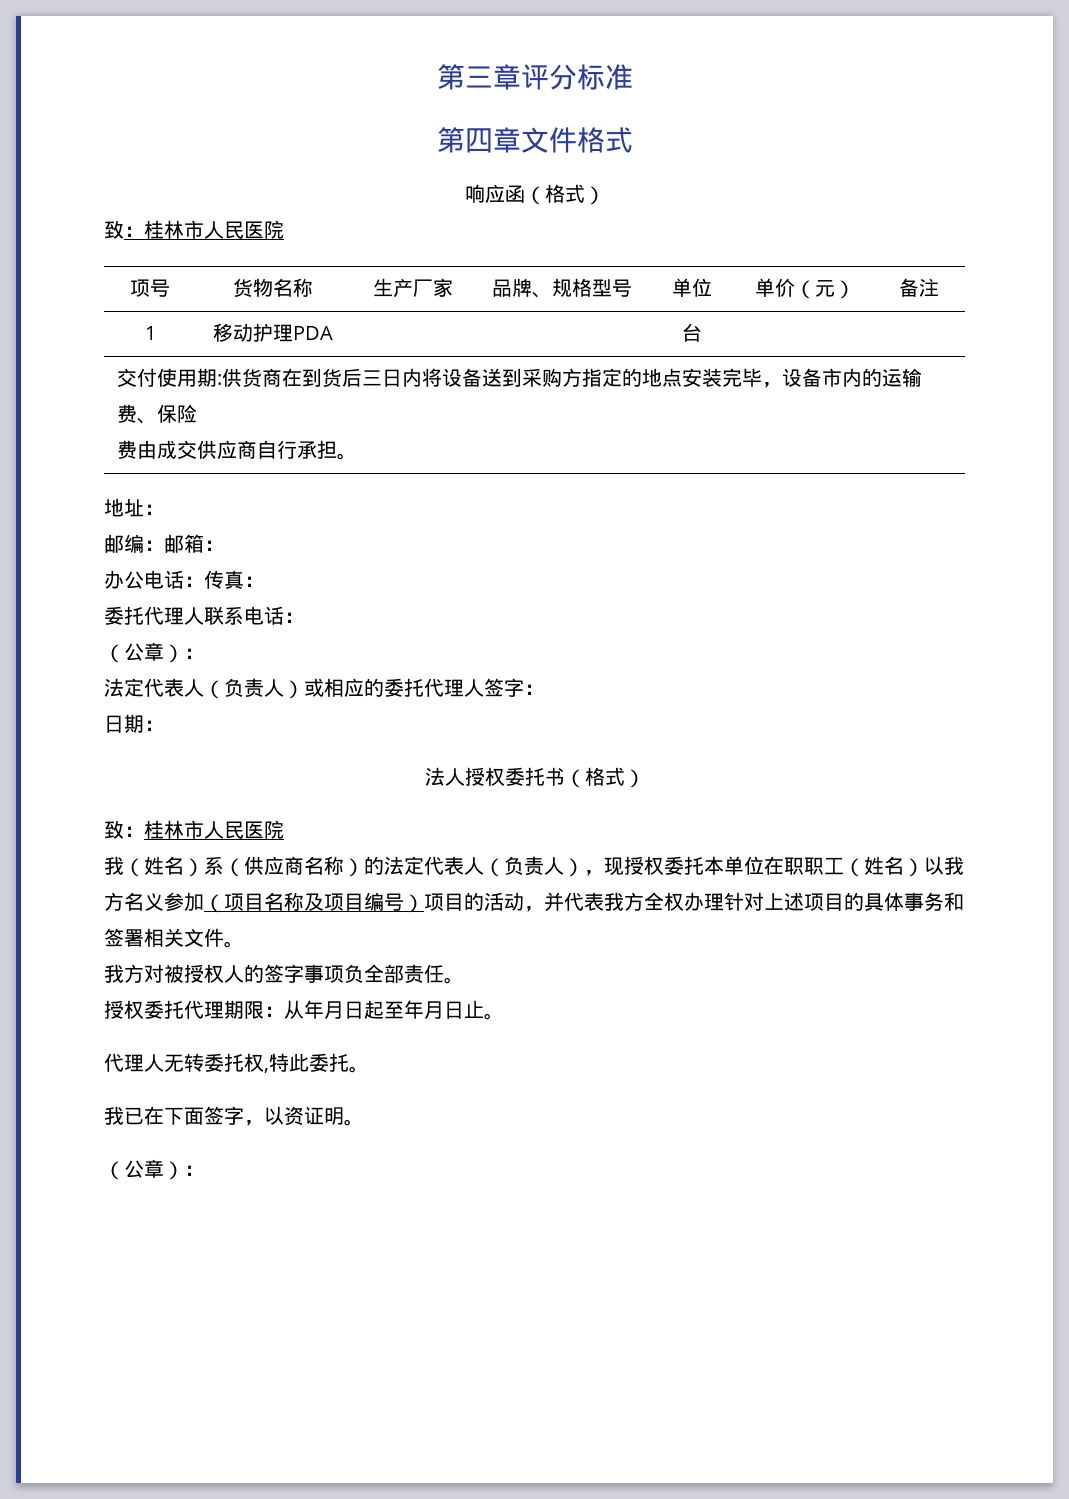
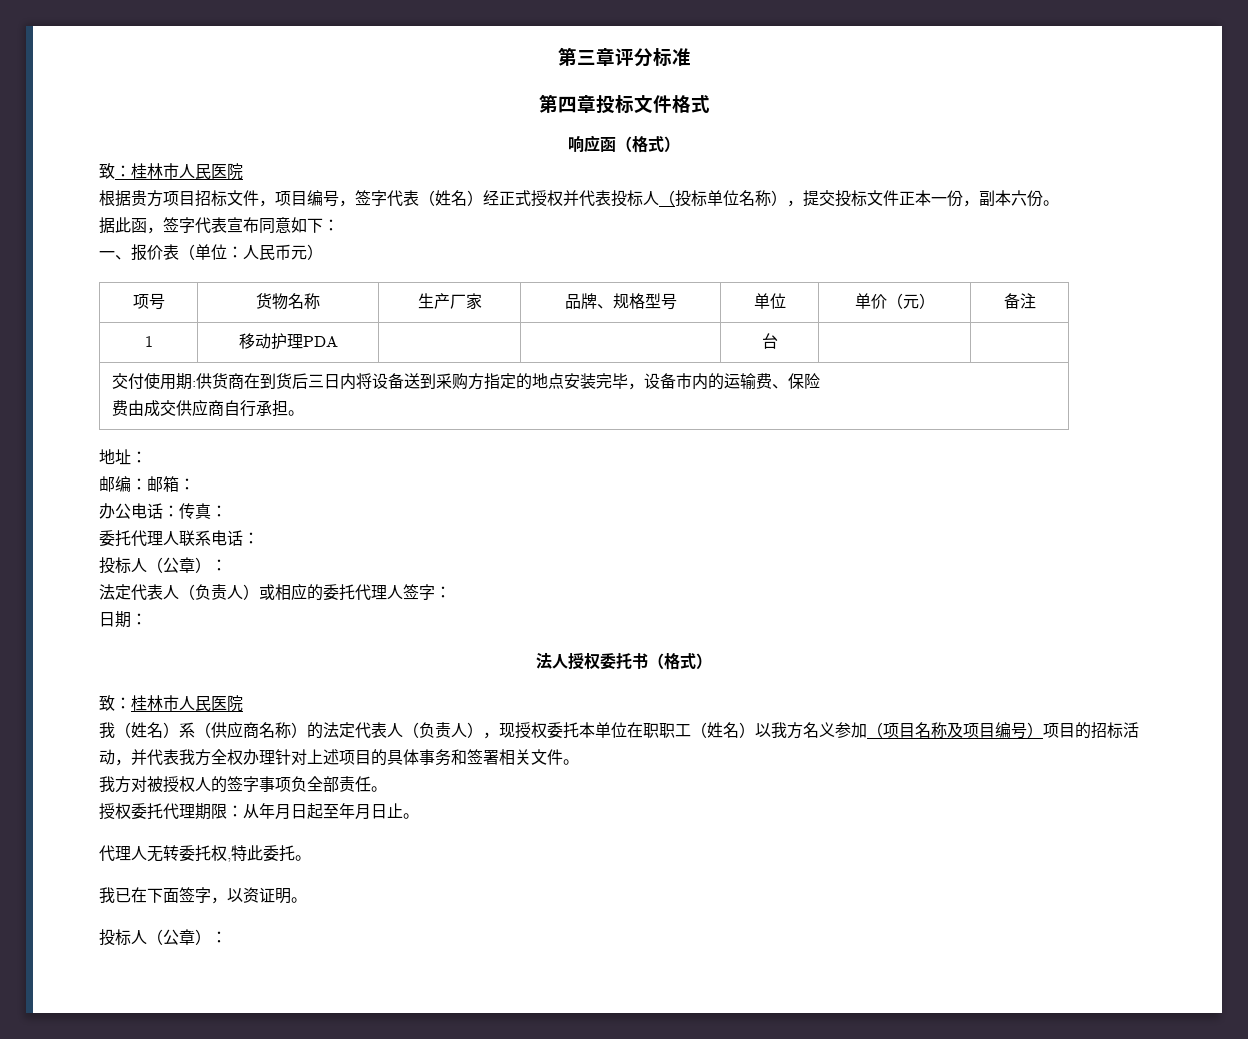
(521, 140) none -> [595,95,634,114] 投标
(284, 229) none -> [99,190,1059,207] [99,217,339,234] [99,244,323,261] // 根据贵方项目招标文件，项目编号，签字代表（姓名）经正式授权并代表投标人（投标单位名称），提交投标文件正本一份，副本六份。 // 据此函，签字代表宣布同意如下： // 一、报价表（单位：人民币元）
(304, 617) none -> [99,557,147,574] 投标人
(484, 901) none -> [1091,722,1123,739] 招标
(364, 1122) none -> [99,929,147,946] 投标人

